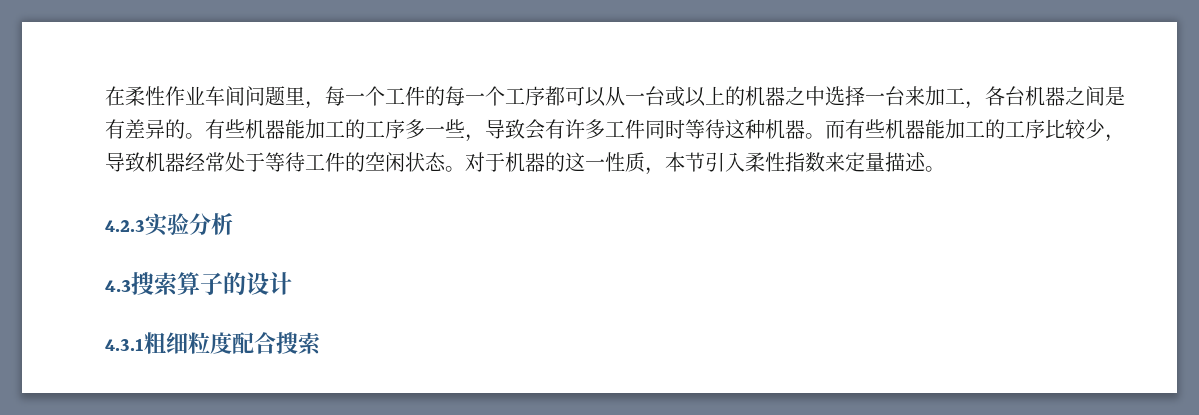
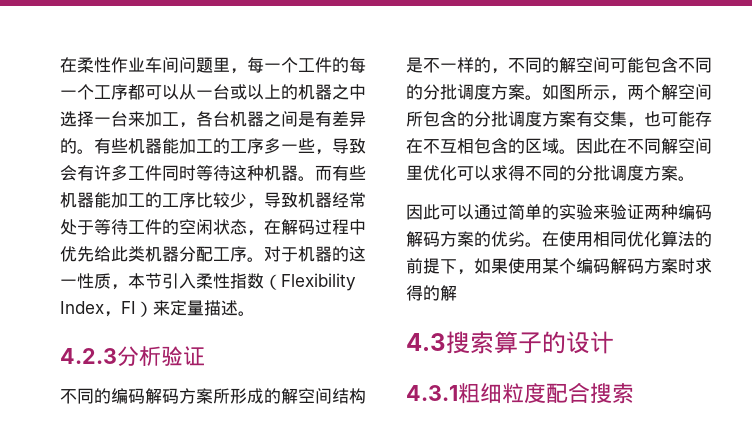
(446, 161) none -> [247,219,366,236] [60,246,247,262] ，在解码过程中优先给此类机器分配工序
(825, 162) none -> [264,273,356,291] [60,301,153,317] （Flexibility Index，FI）
[145,213,233,236] 实验分析 -> [117,346,205,366] [60,388,366,404] [406,57,712,74] [406,84,712,101] [406,111,712,128] [406,138,712,154] [406,165,695,181] [406,204,712,220] [406,231,712,247] [406,258,712,275] [406,285,457,301] 分析验证 // 不同的编码解码方案所形成的解空间结构是不一样的，不同的解空间可能包含不同的分批调度方案。如图所示，两个解空间所包含的分批调度方案有交集，也可能存在不互相包含的区域。因此在不同解空间里优化可以求得不同的分批调度方案。 // 因此可以通过简单的实验来验证两种编码解码方案的优劣。在使用相同优化算法的前提下，如果使用某个编码解码方案时求得的解

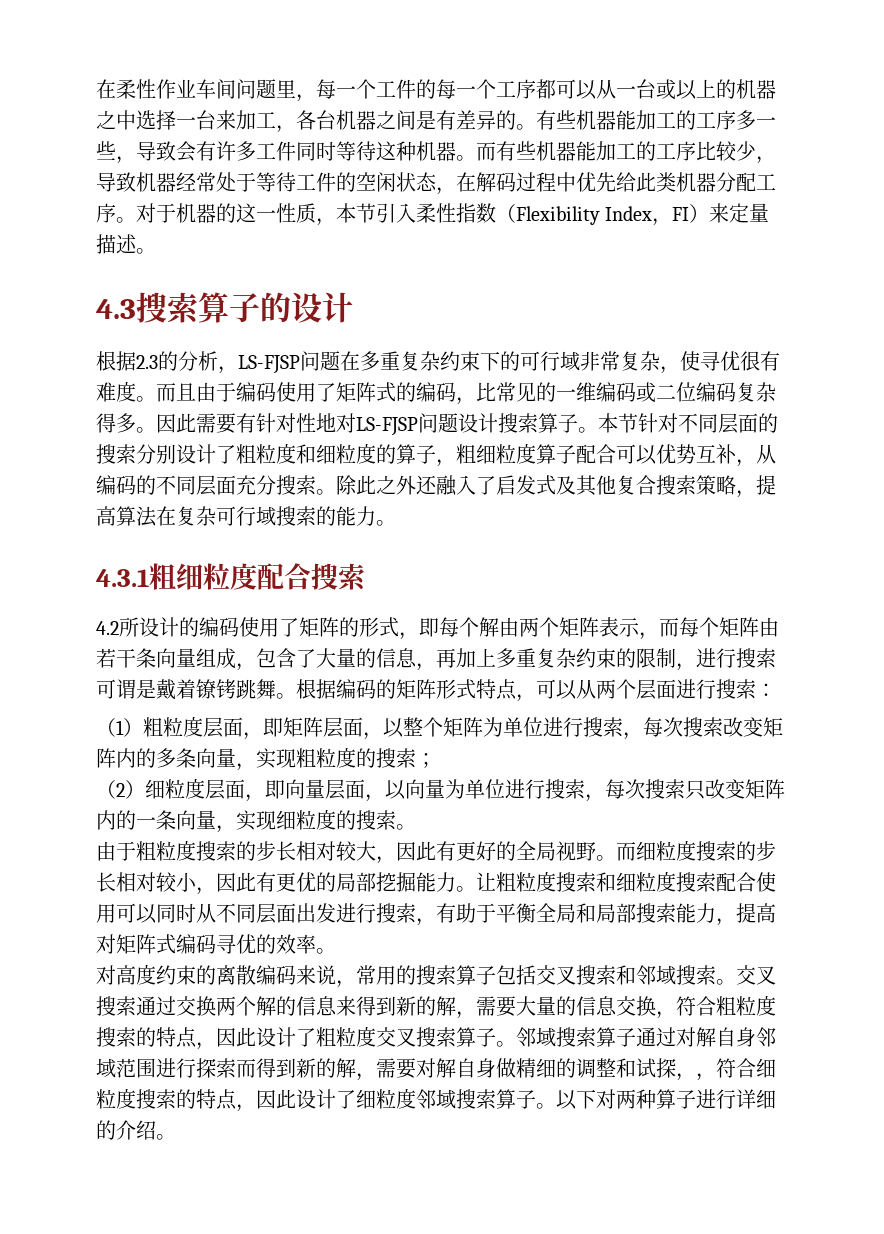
[60,346,205,366] [60,388,366,404] [406,57,712,74] [406,84,712,101] [406,111,712,128] [406,138,712,154] [406,165,695,181] [406,204,712,220] [406,231,712,247] [406,258,712,275] [406,285,457,301] // 4.2.3分析验证 // 不同的编码解码方案所形成的解空间结构是不一样的，不同的解空间可能包含不同的分批调度方案。如图所示，两个解空间所包含的分批调度方案有交集，也可能存在不互相包含的区域。因此在不同解空间里优化可以求得不同的分批调度方案。 // 因此可以通过简单的实验来验证两种编码解码方案的优劣。在使用相同优化算法的前提下，如果使用某个编码解码方案时求得的解 -> (156, 251) none
(614, 342) none -> [96,351,780,374] [96,381,776,405] [96,413,778,436] [96,443,776,467] [96,475,776,498] [96,506,396,527] // 根据2.3的分析，LS-FJSP问题在多重复杂约束下的可行域非常复杂，使寻优很有难度。而且由于编码使用了矩阵式的编码，比常见的一维编码或二位编码复杂得多。因此需要有针对性地对LS-FJSP问题设计搜索算子。本节针对不同层面的搜索分别设计了粗粒度和细粒度的算子，粗细粒度算子配合可以优势互补，从编码的不同层面充分搜索。除此之外还融入了启发式及其他复合搜索策略，提高算法在复杂可行域搜索的能力。
(634, 393) none -> [96,617,779,640] [96,648,776,671] [96,679,776,702] [96,716,783,740] [96,747,436,771] [96,778,785,802] [96,809,416,833] [96,840,776,864] [96,871,776,895] [96,903,776,926] [96,934,336,954] [96,964,776,988] [96,995,776,1019] [96,1026,776,1050] [96,1058,776,1081] [96,1088,776,1112] [96,1120,176,1140] // 4.2所设计的编码使用了矩阵的形式，即每个解由两个矩阵表示，而每个矩阵由若干条向量组成，包含了大量的信息，再加上多重复杂约束的限制，进行搜索可谓是戴着镣铐跳舞。根据编码的矩阵形式特点，可以从两个层面进行搜索： // （1）粗粒度层面，即矩阵层面，以整个矩阵为单位进行搜索，每次搜索改变矩阵内的多条向量，实现粗粒度的搜索； // （2）细粒度层面，即向量层面，以向量为单位进行搜索，每次搜索只改变矩阵内的一条向量，实现细粒度的搜索。 // 由于粗粒度搜索的步长相对较大，因此有更好的全局视野。而细粒度搜索的步长相对较小，因此有更优的局部挖掘能力。让粗粒度搜索和细粒度搜索配合使用可以同时从不同层面出发进行搜索，有助于平衡全局和局部搜索能力，提高对矩阵式编码寻优的效率。 // 对高度约束的离散编码来说，常用的搜索算子包括交叉搜索和邻域搜索。交叉搜索通过交换两个解的信息来得到新的解，需要大量的信息交换，符合粗粒度搜索的特点，因此设计了粗粒度交叉搜索算子。邻域搜索算子通过对解自身邻域范围进行探索而得到新的解，需要对解自身做精细的调整和试探，，符合细粒度搜索的特点，因此设计了细粒度邻域搜索算子。以下对两种算子进行详细的介绍。

